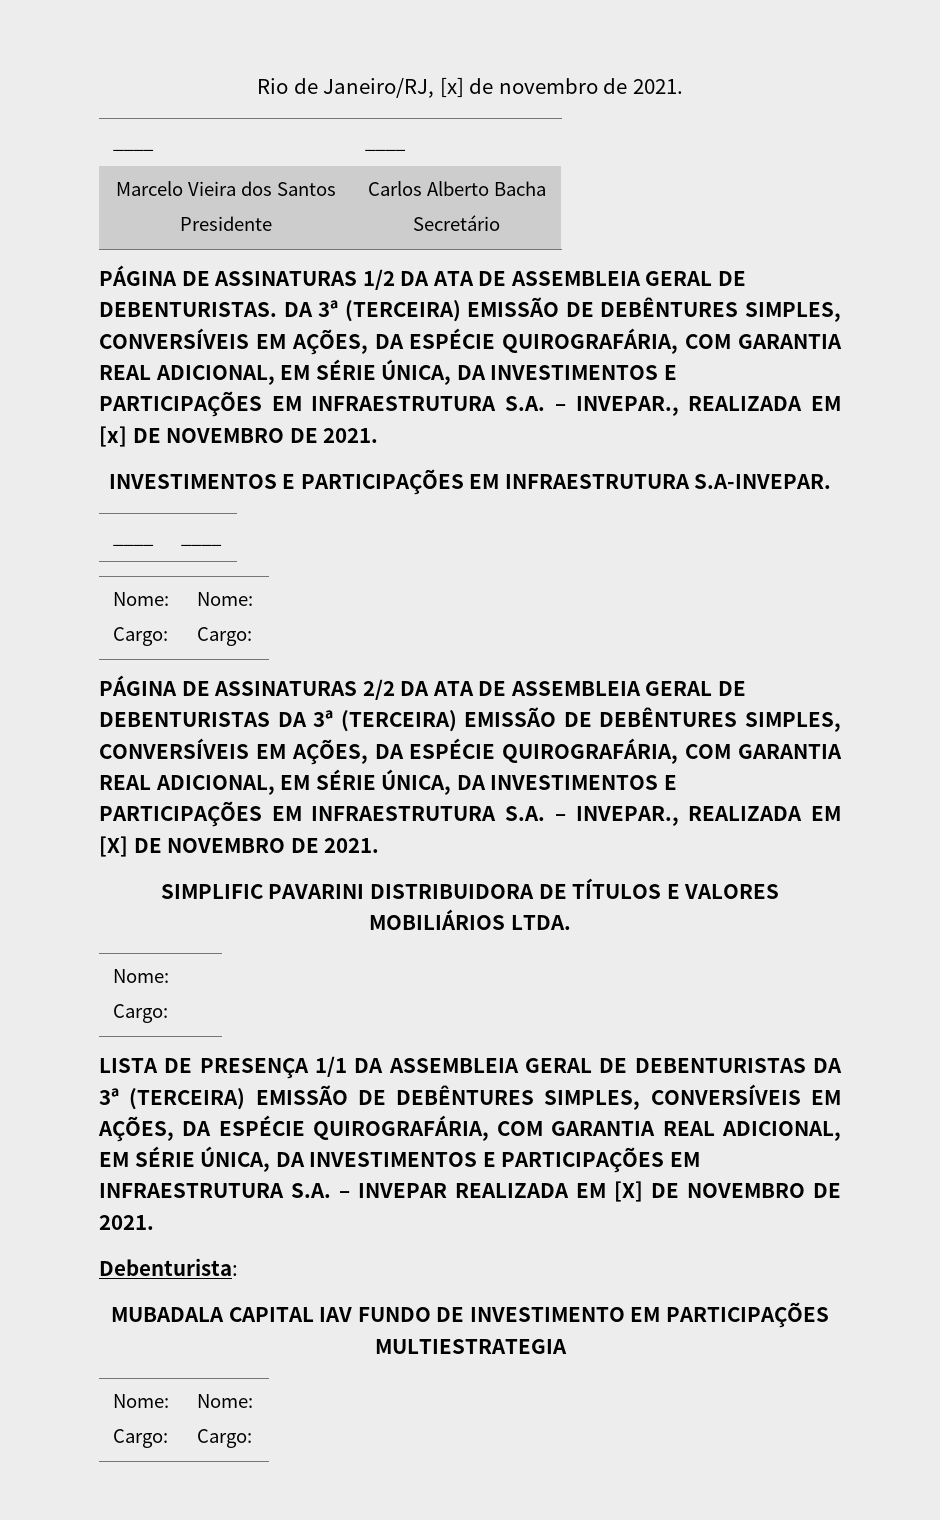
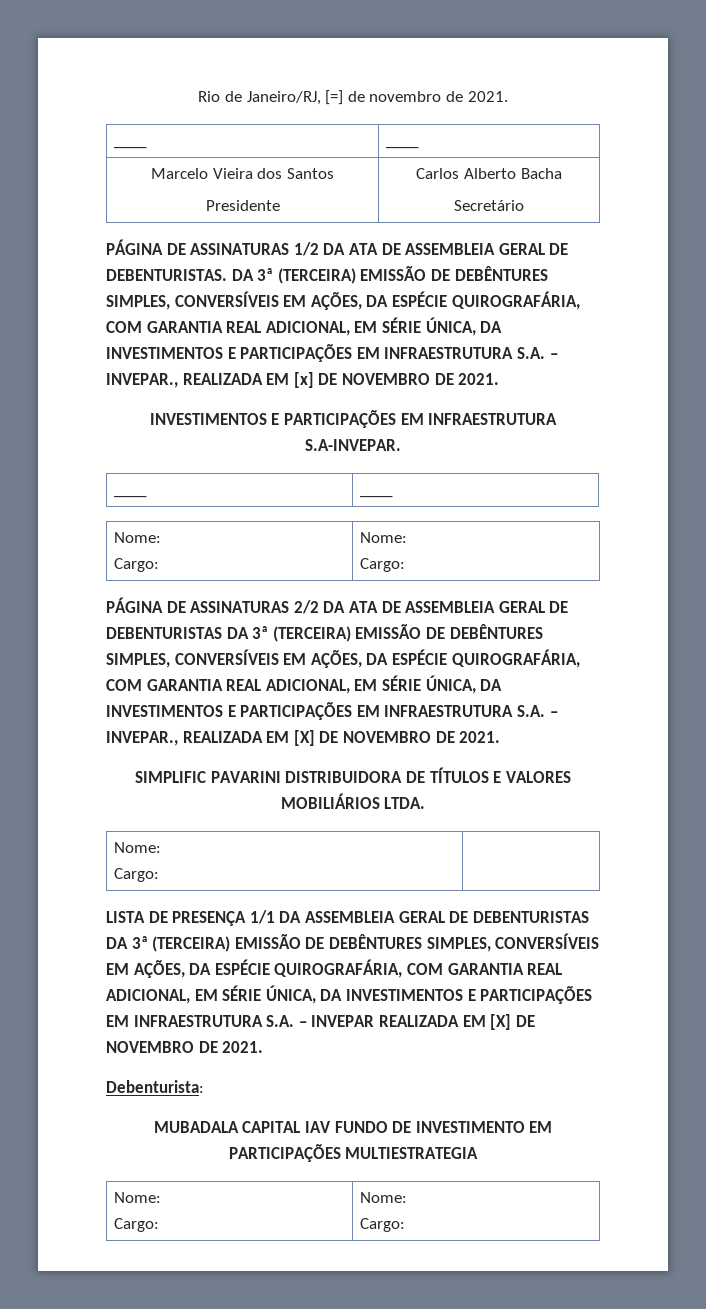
[439,77,464,98] [x] -> [325,90,344,105] [=]

